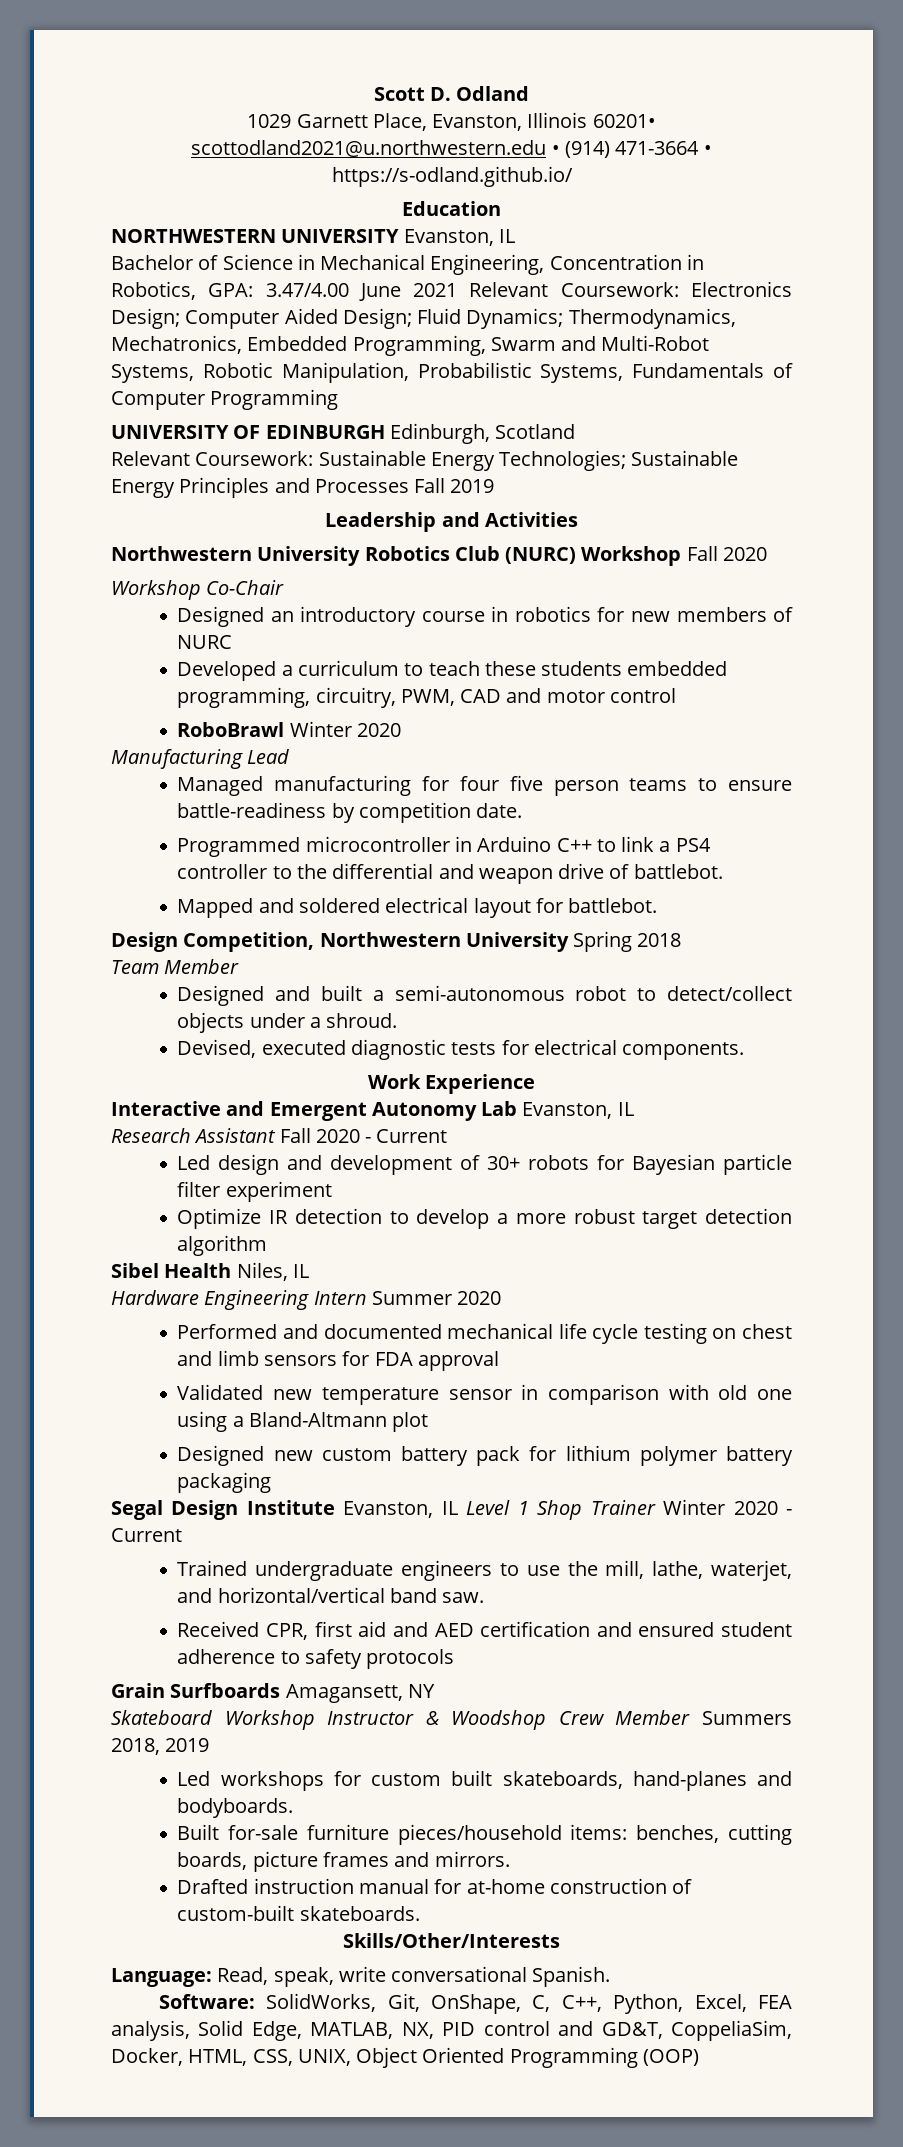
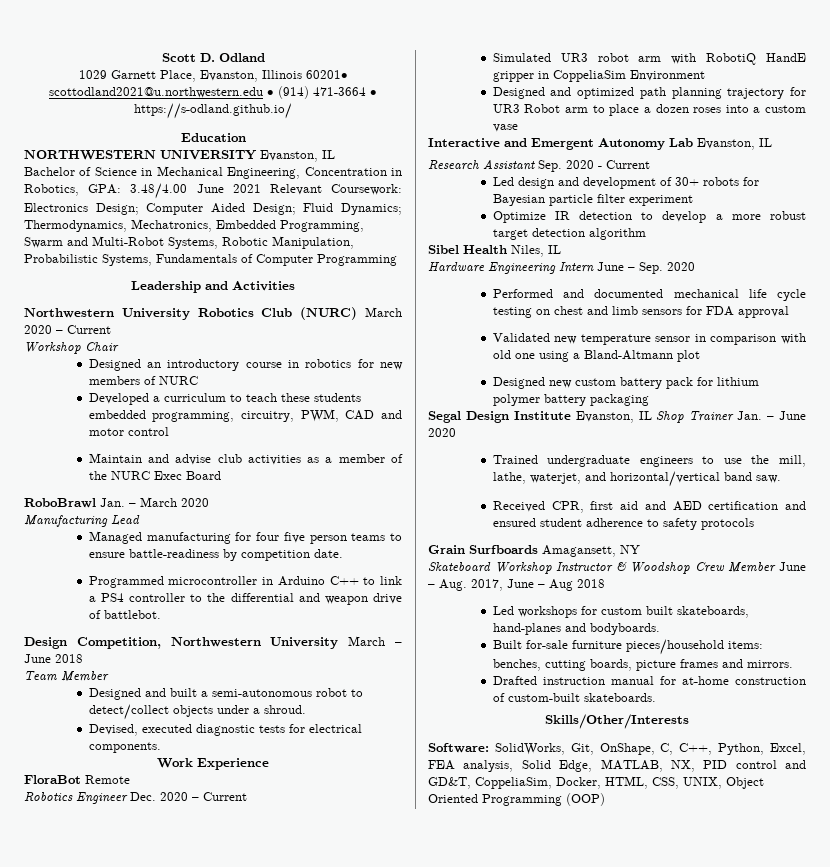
[265,283,349,297] 3.47/4.00 -> [130,183,188,199] 3.48/4.00
[111,423,576,444] [111,450,739,471] [111,477,495,498] // UNIVERSITY OF EDINBURGH Edinburgh, Scotland // Relevant Coursework: Sustainable Energy Technologies; Sustainable Energy Principles and Processes Fall 2019 -> (397, 260) none
[581,546,767,566] [111,580,285,600] Workshop Fall 2020 // Workshop Co-Chair -> [365,307,403,317] [24,325,111,334] [24,342,119,354] March 2020 – Current // Workshop Chair
[177,721,352,737] RoboBrawl Winter -> [88,453,403,465] [88,471,221,480] [24,497,177,508] Maintain and advise club activities as a member of the NURC Exec Board // RoboBrawl Jan. – March
[177,897,658,918] // Mapped and soldered electrical layout for battlebot. -> (161, 614) none
[573,931,633,952] Spring -> [348,636,403,646] [24,654,51,663] March – June
(536, 1084) none -> [24,775,130,784] [24,792,247,804] [492,53,806,65] [492,70,705,82] [492,87,806,99] [492,104,807,116] [492,124,518,132] // FloraBot Remote // Robotics Engineer Dec. 2020 – Current // Simulated UR3 robot arm with RobotiQ HandE gripper in CoppeliaSim Environment // Designed and optimized path planning trajectory for UR3 Robot arm to place a dozen roses into a custom vase
[279,1128,311,1143] Fall -> [538,160,562,172] Sep.
[371,1291,452,1305] Summer -> [597,262,663,274] June – Sep.
[466,1499,793,1520] [111,1528,182,1542] Level 1 Shop Trainer Winter 2020 - Current -> [656,411,807,423] [428,428,456,437] Shop Trainer Jan. – June 2020
[701,1711,792,1725] [111,1738,210,1755] Summers 2018, 2019 -> [779,562,806,571] [428,579,605,591] June – Aug. 2017, June – Aug 2018
[111,1966,611,1987] // Language: Read, speak, write conversational Spanish. -> (689, 721) none

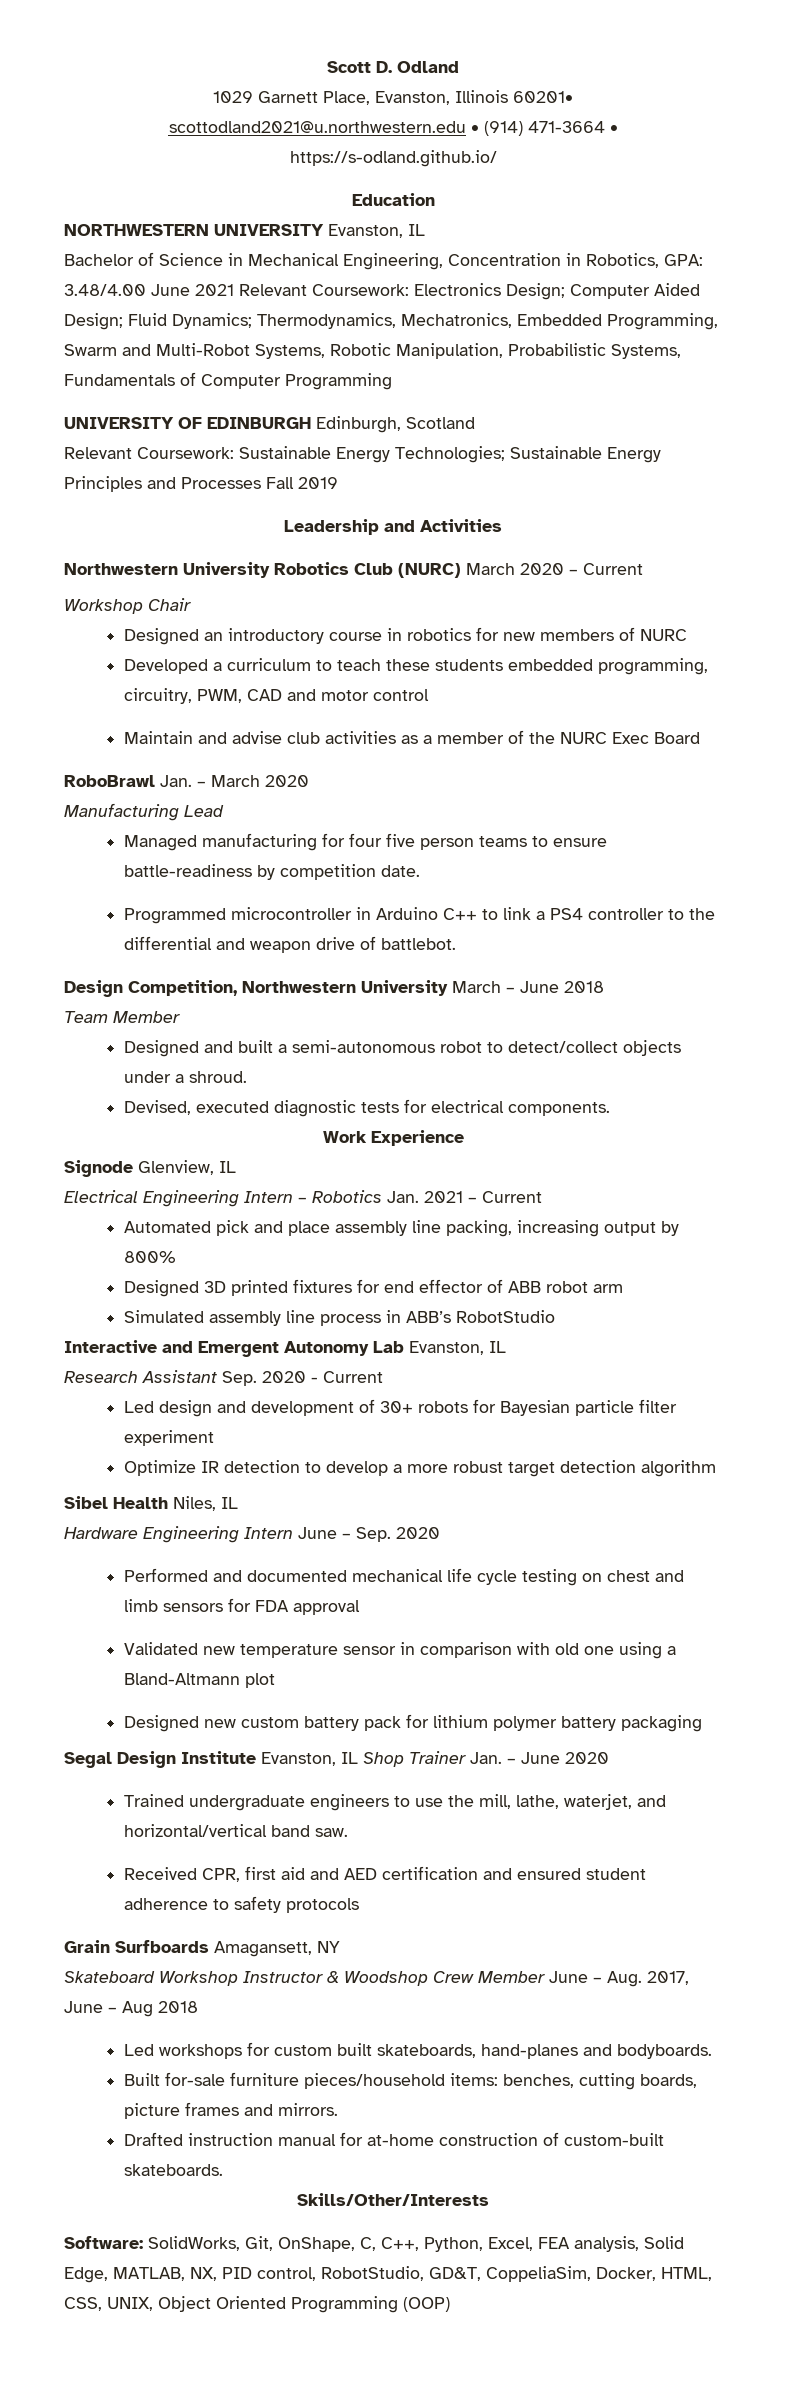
(397, 260) none -> [64,416,475,433] [64,446,661,463] [64,476,338,492] // UNIVERSITY OF EDINBURGH Edinburgh, Scotland // Relevant Coursework: Sustainable Energy Technologies; Sustainable Energy Principles and Processes Fall 2019
[24,775,130,784] [24,792,247,804] [492,53,806,65] [492,70,705,82] [492,87,806,99] [492,104,807,116] [492,124,518,132] FloraBot Remote // Robotics Engineer Dec. 2020 – Current // Simulated UR3 robot arm with RobotiQ HandE gripper in CoppeliaSim Environment // Designed and optimized path planning trajectory for UR3 Robot arm to place a dozen roses into a custom vase -> [64,1160,236,1177] [64,1190,542,1207] [123,1220,679,1237] [123,1251,176,1263] [123,1279,623,1297] [123,1310,555,1326] Signode Glenview, IL // Electrical Engineering Intern – Robotics Jan. 2021 – Current // Automated pick and place assembly line packing, increasing output by 800% // Designed 3D printed fixtures for end effector of ABB robot arm // Simulated assembly line process in ABB’s RobotStudio
[735,760,806,769] control and -> [257,2266,424,2281] control, RobotStudio,

